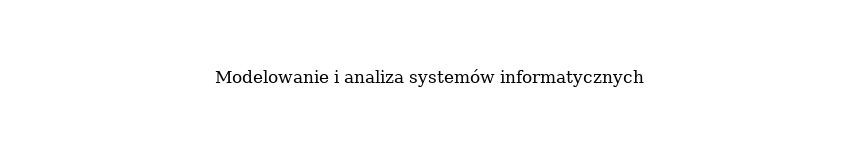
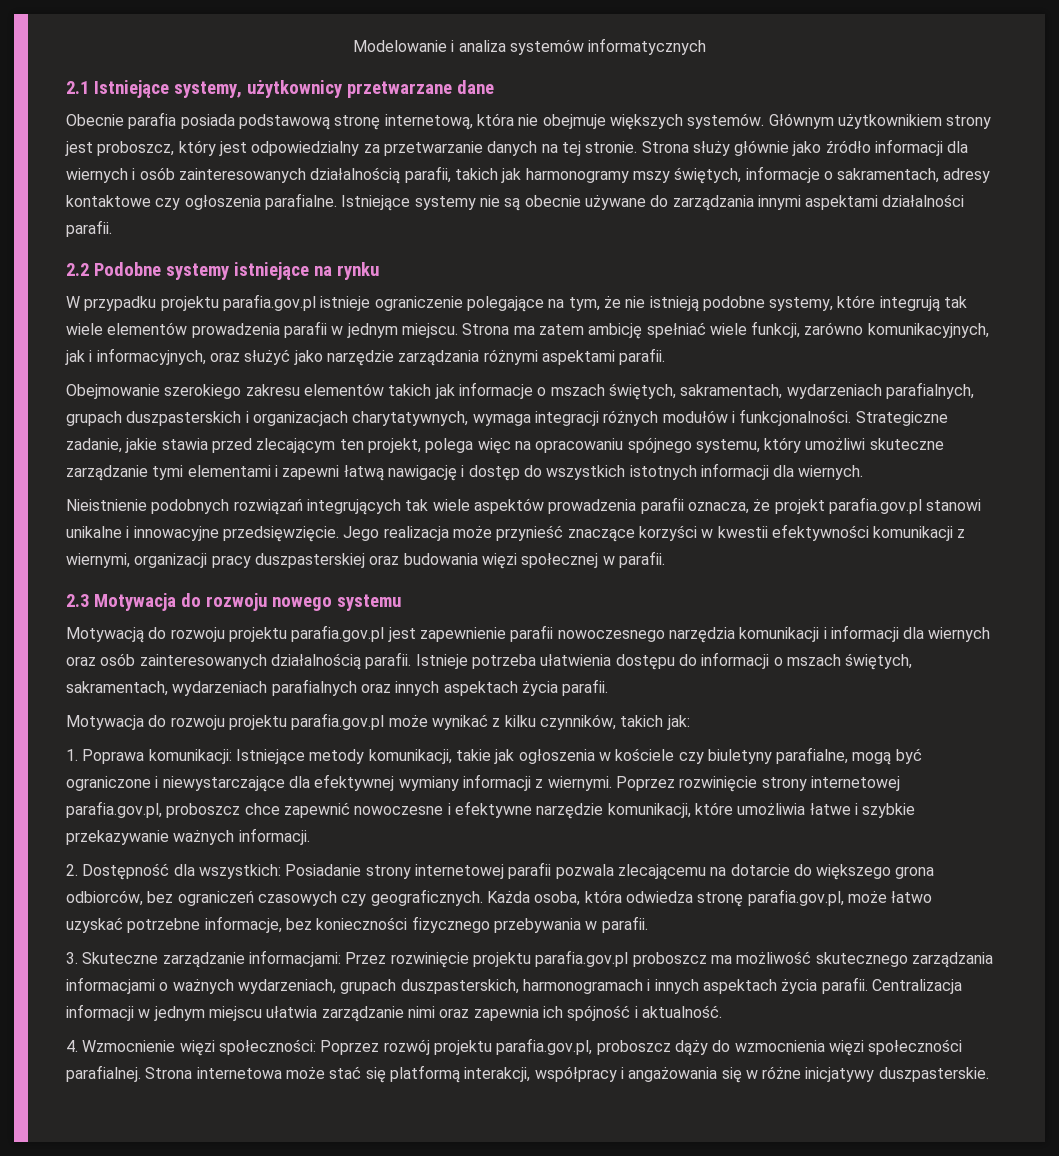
(644, 78) none -> [66,80,494,98] [66,112,992,130] [65,139,969,156] [66,166,991,184] [66,193,965,211] [66,220,112,237] [66,262,379,280] [66,294,968,312] [66,321,989,339] [65,348,666,366] [66,382,974,400] [66,409,948,426] [66,437,944,454] [66,463,864,481] [66,497,982,515] [66,524,966,542] [66,551,665,569] [66,593,401,611] [66,625,991,643] [66,652,913,670] [66,679,609,696] [66,713,690,730] [66,747,922,765] [66,774,900,792] [66,801,916,819] [66,828,310,845] [66,862,935,880] [66,889,933,907] [66,916,648,933] [66,950,993,968] [66,977,962,994] [66,1004,722,1022] [66,1038,963,1056] [66,1065,989,1083] // 2.1 Istniejące systemy, użytkownicy przetwarzane dane // Obecnie parafia posiada podstawową stronę internetową, która nie obejmuje większych systemów. Głównym użytkownikiem strony jest proboszcz, który jest odpowiedzialny za przetwarzanie danych na tej stronie. Strona służy głównie jako źródło informacji dla wiernych i osób zainteresowanych działalnością parafii, takich jak harmonogramy mszy świętych, informacje o sakramentach, adresy kontaktowe czy ogłoszenia parafialne. Istniejące systemy nie są obecnie używane do zarządzania innymi aspektami działalności parafii. // 2.2 Podobne systemy istniejące na rynku // W przypadku projektu parafia.gov.pl istnieje ograniczenie polegające na tym, że nie istnieją podobne systemy, które integrują tak wiele elementów prowadzenia parafii w jednym miejscu. Strona ma zatem ambicję spełniać wiele funkcji, zarówno komunikacyjnych, jak i informacyjnych, oraz służyć jako narzędzie zarządzania różnymi aspektami parafii. // Obejmowanie szerokiego zakresu elementów takich jak informacje o mszach świętych, sakramentach, wydarzeniach parafialnych, grupach duszpasterskich i organizacjach charytatywnych, wymaga integracji różnych modułów i funkcjonalności. Strategiczne zadanie, jakie stawia przed zlecającym ten projekt, polega więc na opracowaniu spójnego systemu, który umożliwi skuteczne zarządzanie tymi elementami i zapewni łatwą nawigację i dostęp do wszystkich istotnych informacji dla wiernych. // Nieistnienie podobnych rozwiązań integrujących tak wiele aspektów prowadzenia parafii oznacza, że projekt parafia.gov.pl stanowi unikalne i innowacyjne przedsięwzięcie. Jego realizacja może przynieść znaczące korzyści w kwestii efektywności komunikacji z wiernymi, organizacji pracy duszpasterskiej oraz budowania więzi społecznej w parafii. // 2.3 Motywacja do rozwoju nowego systemu // Motywacją do rozwoju projektu parafia.gov.pl jest zapewnienie parafii nowoczesnego narzędzia komunikacji i informacji dla wiernych oraz osób zainteresowanych działalnością parafii. Istnieje potrzeba ułatwienia dostępu do informacji o mszach świętych, sakramentach, wydarzeniach parafialnych oraz innych aspektach życia parafii. // Motywacja do rozwoju projektu parafia.gov.pl może wynikać z kilku czynników, takich jak: // 1. Poprawa komunikacji: Istniejące metody komunikacji, takie jak ogłoszenia w kościele czy biuletyny parafialne, mogą być ograniczone i niewystarczające dla efektywnej wymiany informacji z wiernymi. Poprzez rozwinięcie strony internetowej parafia.gov.pl, proboszcz chce zapewnić nowoczesne i efektywne narzędzie komunikacji, które umożliwia łatwe i szybkie przekazywanie ważnych informacji. // 2. Dostępność dla wszystkich: Posiadanie strony internetowej parafii pozwala zlecającemu na dotarcie do większego grona odbiorców, bez ograniczeń czasowych czy geograficznych. Każda osoba, która odwiedza stronę parafia.gov.pl, może łatwo uzyskać potrzebne informacje, bez konieczności fizycznego przebywania w parafii. // 3. Skuteczne zarządzanie informacjami: Przez rozwinięcie projektu parafia.gov.pl proboszcz ma możliwość skutecznego zarządzania informacjami o ważnych wydarzeniach, grupach duszpasterskich, harmonogramach i innych aspektach życia parafii. Centralizacja informacji w jednym miejscu ułatwia zarządzanie nimi oraz zapewnia ich spójność i aktualność. // 4. Wzmocnienie więzi społeczności: Poprzez rozwój projektu parafia.gov.pl, proboszcz dąży do wzmocnienia więzi społeczności parafialnej. Strona internetowa może stać się platformą interakcji, współpracy i angażowania się w różne inicjatywy duszpasterskie.

